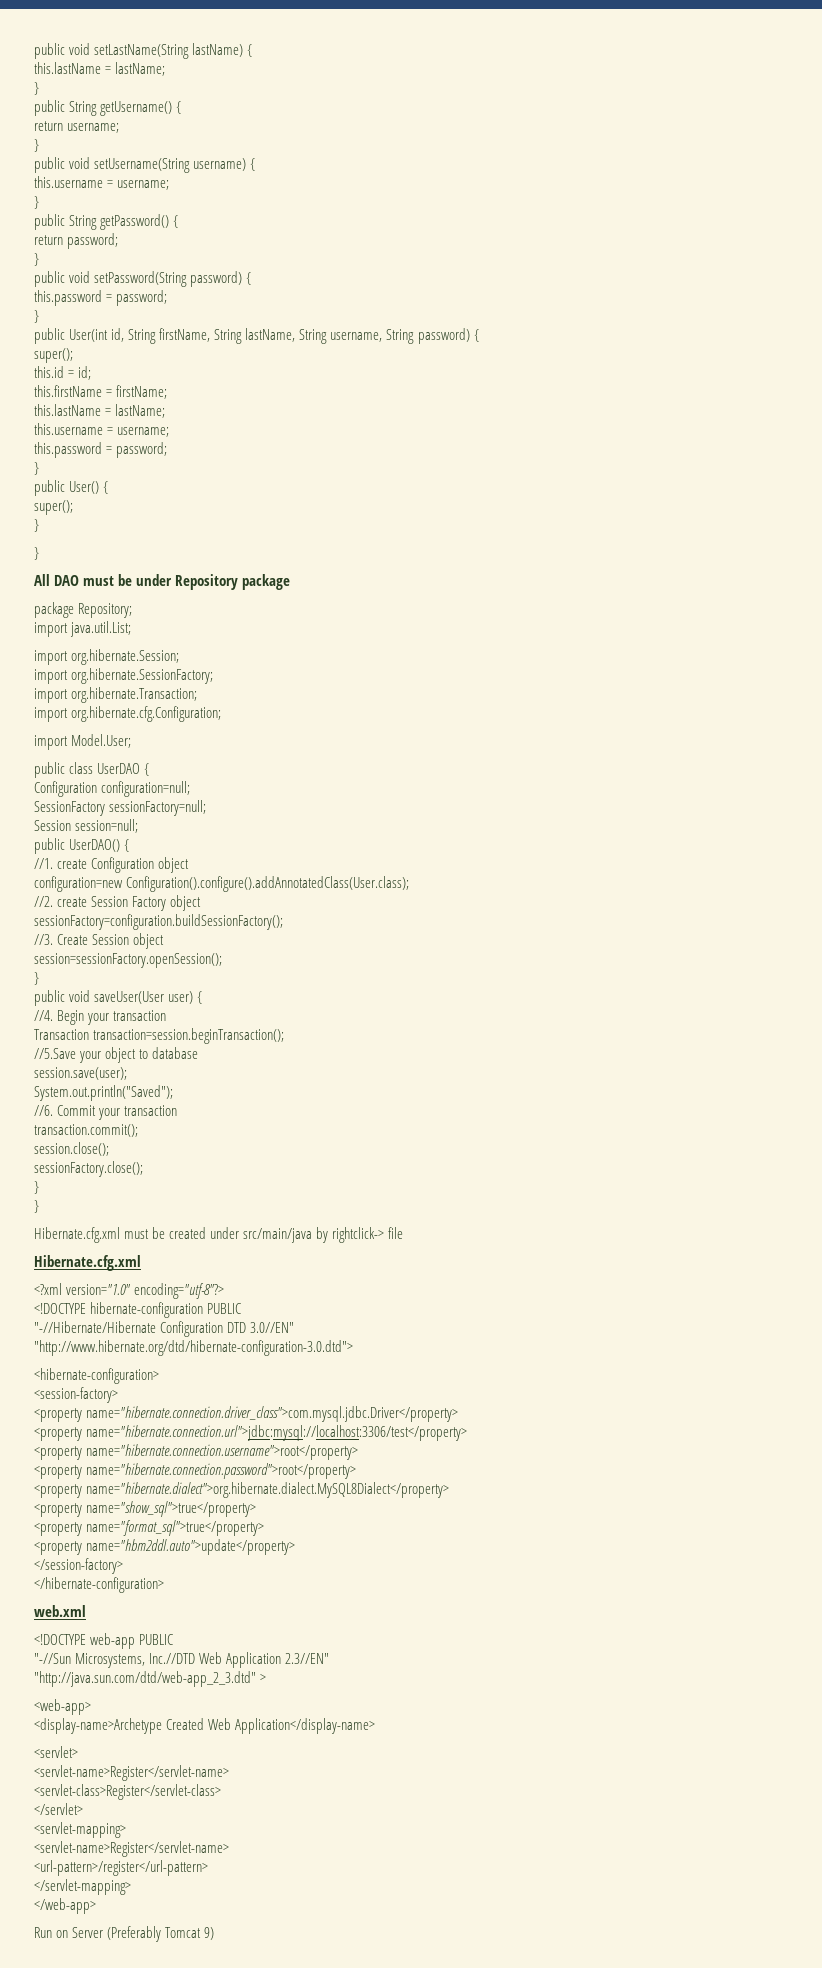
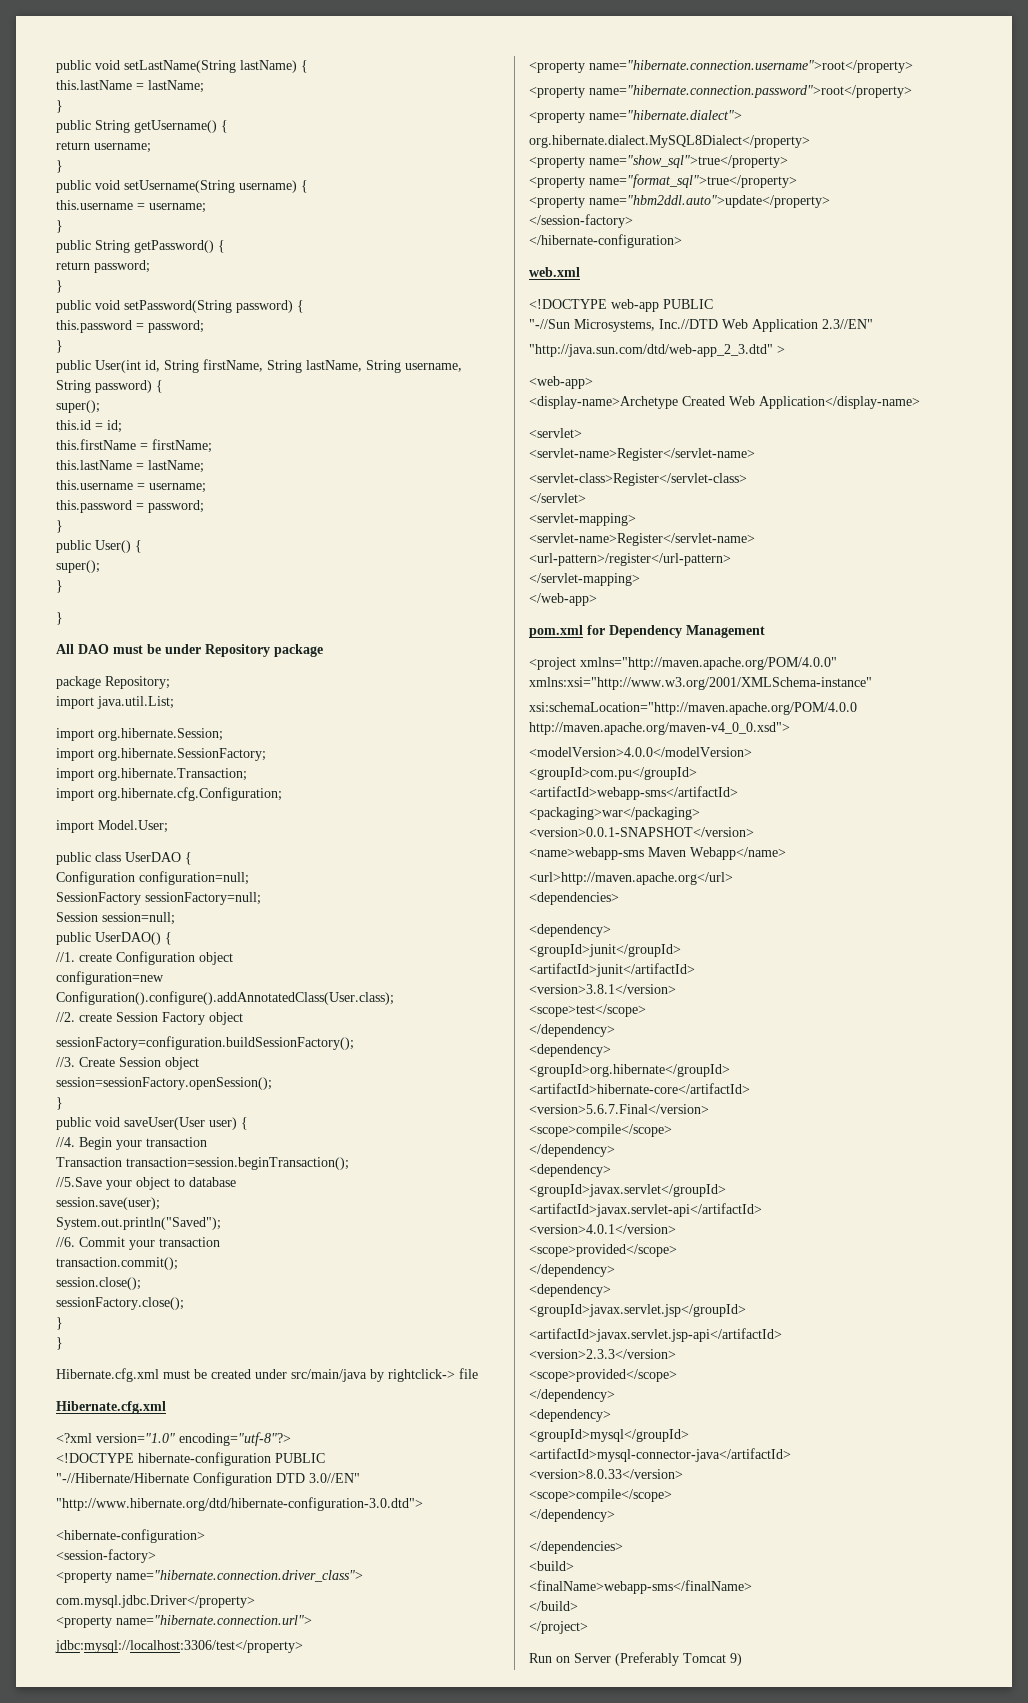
[86,1406,459,1422] [34,1425,468,1441] name="hibernate.connection.driver_class">com.mysql.jdbc.Driver</property> // <property name="hibernate.connection.url">jdbc:mysql://localhost:3306/test</property> -> [116,1570,363,1582] [56,1595,255,1608] [56,1615,312,1628] [55,1640,303,1653] name="hibernate.connection.driver_class"> // com.mysql.jdbc.Driver</property> // <property name="hibernate.connection.url"> // jdbc:mysql://localhost:3306/test</property>
[86,1482,450,1498] name="hibernate.dialect">org.hibernate.dialect.MySQL8Dialect</property> -> [589,110,742,120] [529,135,810,148] name="hibernate.dialect"> // org.hibernate.dialect.MySQL8Dialect</property>
(96, 1906) none -> [529,625,765,638] [529,657,837,670] [529,677,872,690] [529,702,857,715] [529,722,790,735] [529,747,752,757] [529,767,697,780] [529,786,738,800] [529,807,700,820] [529,827,754,837] [529,847,786,860] [529,872,733,885] [529,892,619,905] [529,924,611,937] [529,944,681,957] [529,963,695,977] [529,984,676,994] [529,1004,646,1017] [529,1024,615,1037] [529,1044,611,1057] [529,1064,730,1077] [529,1083,750,1094] [529,1104,709,1114] [529,1124,672,1137] [529,1144,615,1157] [529,1164,611,1177] [529,1184,726,1197] [529,1203,762,1217] [529,1224,676,1234] [529,1244,677,1257] [529,1264,615,1277] [529,1284,611,1297] [529,1304,746,1317] [529,1328,782,1342] [529,1349,676,1359] [529,1369,677,1382] [529,1389,615,1402] [529,1409,611,1422] [529,1429,689,1442] [529,1448,791,1462] [529,1469,683,1479] [529,1489,672,1502] [529,1509,615,1522] [529,1541,623,1554] [529,1561,574,1571] [529,1580,752,1594] [529,1601,578,1611] [529,1621,588,1634] // pom.xml for Dependency Management // <project xmlns="http://maven.apache.org/POM/4.0.0" xmlns:xsi="http://www.w3.org/2001/XMLSchema-instance" // xsi:schemaLocation="http://maven.apache.org/POM/4.0.0 http://maven.apache.org/maven-v4_0_0.xsd"> // <modelVersion>4.0.0</modelVersion> // <groupId>com.pu</groupId> // <artifactId>webapp-sms</artifactId> // <packaging>war</packaging> // <version>0.0.1-SNAPSHOT</version> // <name>webapp-sms Maven Webapp</name> // <url>http://maven.apache.org</url> // <dependencies> // <dependency> // <groupId>junit</groupId> // <artifactId>junit</artifactId> // <version>3.8.1</version> // <scope>test</scope> // </dependency> // <dependency> // <groupId>org.hibernate</groupId> // <artifactId>hibernate-core</artifactId> // <version>5.6.7.Final</version> // <scope>compile</scope> // </dependency> // <dependency> // <groupId>javax.servlet</groupId> // <artifactId>javax.servlet-api</artifactId> // <version>4.0.1</version> // <scope>provided</scope> // </dependency> // <dependency> // <groupId>javax.servlet.jsp</groupId> // <artifactId>javax.servlet.jsp-api</artifactId> // <version>2.3.3</version> // <scope>provided</scope> // </dependency> // <dependency> // <groupId>mysql</groupId> // <artifactId>mysql-connector-java</artifactId> // <version>8.0.33</version> // <scope>compile</scope> // </dependency> // </dependencies> // <build> // <finalName>webapp-sms</finalName> // </build> // </project>

